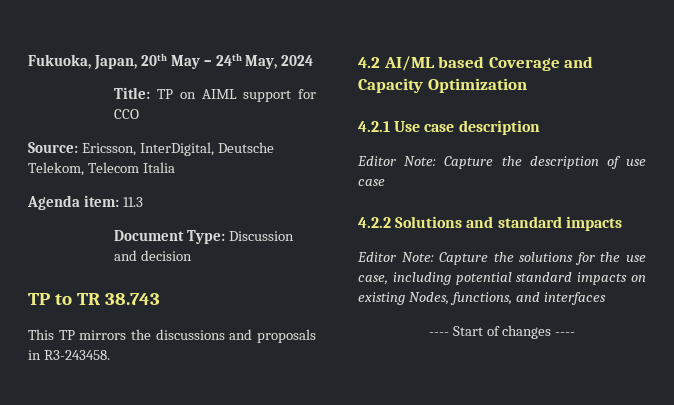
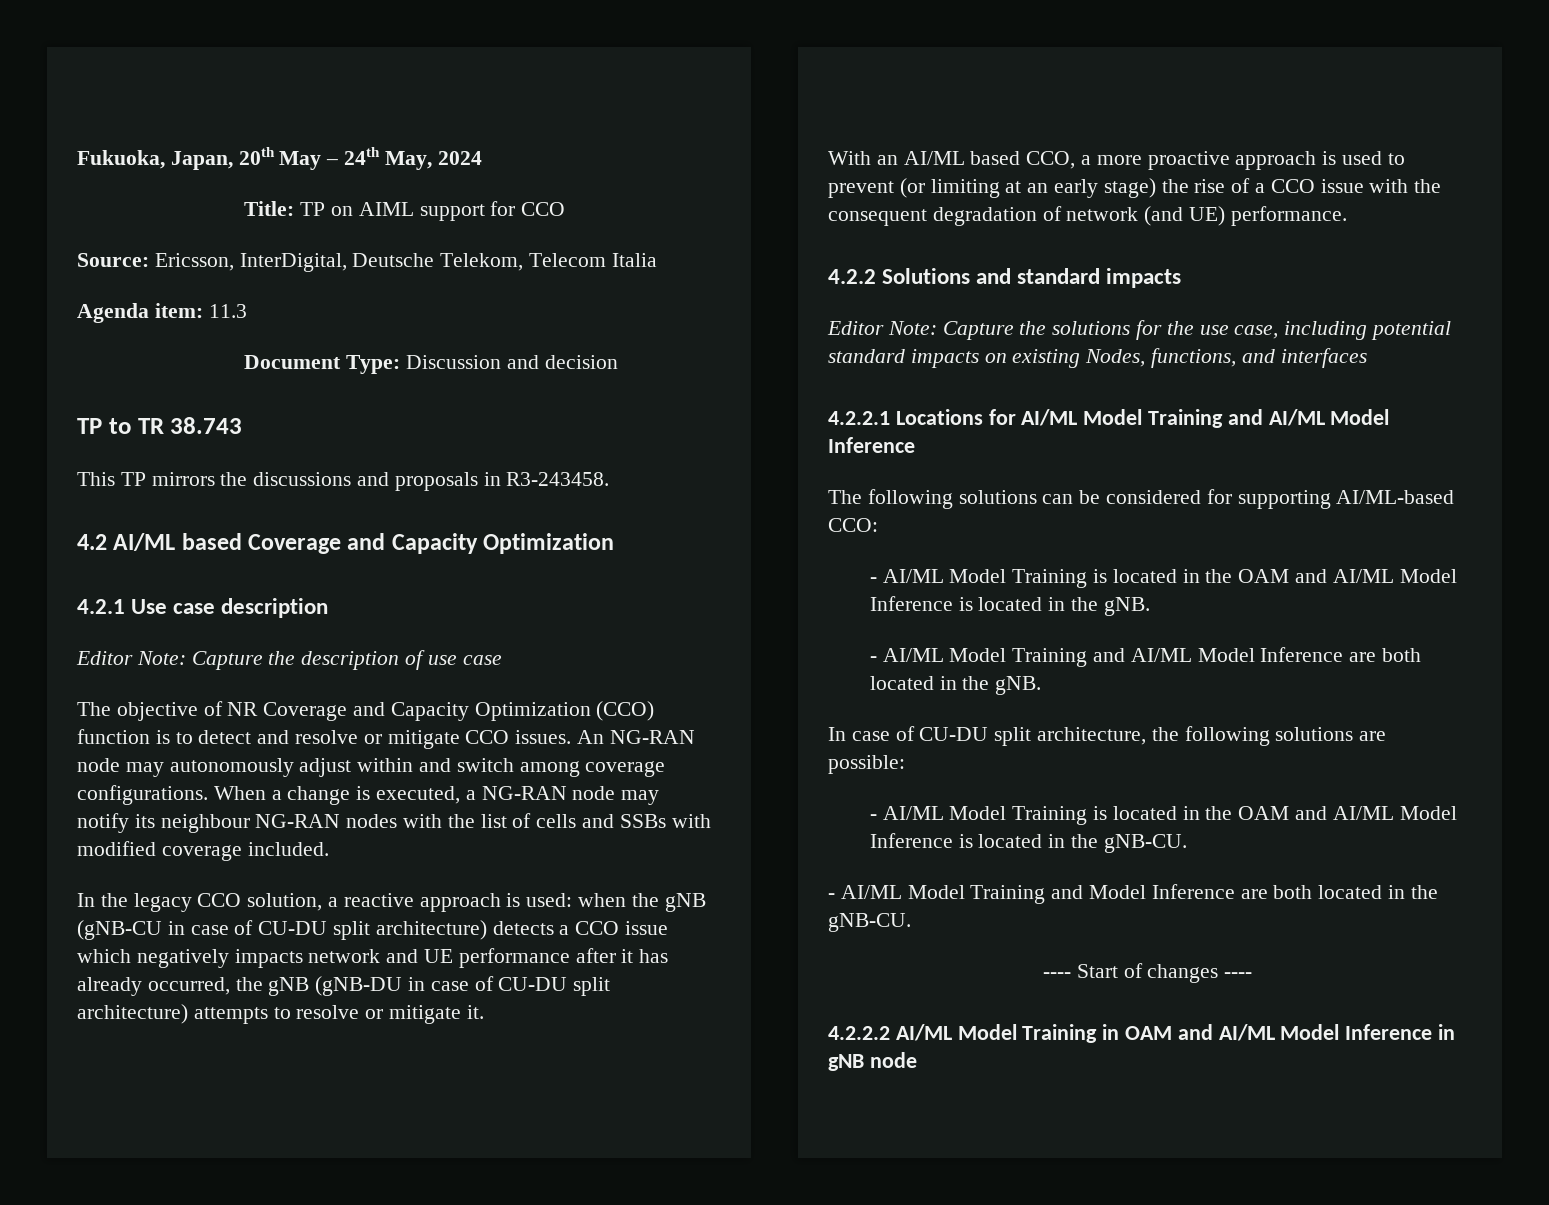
(385, 182) none -> [77,701,655,721] [77,729,695,749] [77,758,666,777] [77,785,660,805] [77,813,711,833] [77,841,329,861] [77,893,706,912] [77,920,669,940] [77,948,669,968] [77,976,611,996] [77,1004,484,1024] [828,151,1405,170] [828,178,1442,198] [828,206,1347,226] // The objective of NR Coverage and Capacity Optimization (CCO) function is to detect and resolve or mitigate CCO issues. An NG-RAN node may autonomously adjust within and switch among coverage configurations. When a change is executed, a NG-RAN node may notify its neighbour NG-RAN nodes with the list of cells and SSBs with modified coverage included. // In the legacy CCO solution, a reactive approach is used: when the gNB (gNB-CU in case of CU-DU split architecture) detects a CCO issue which negatively impacts network and UE performance after it has already occurred, the gNB (gNB-DU in case of CU-DU split architecture) attempts to resolve or mitigate it. // With an AI/ML based CCO, a more proactive approach is used to prevent (or limiting at an early stage) the rise of a CCO issue with the consequent degradation of network (and UE) performance.
(606, 298) none -> [828,409,1390,428] [828,437,915,453] [828,489,1455,509] [828,518,878,532] [869,569,1457,588] [869,596,1150,616] [869,647,1422,667] [869,676,1042,695] [828,726,1387,746] [828,755,905,774] [869,806,1457,825] [869,833,1187,853] [828,884,1438,904] [828,913,911,932] // 4.2.2.1 Locations for AI/ML Model Training and AI/ML Model Inference // The following solutions can be considered for supporting AI/ML-based CCO: // - AI/ML Model Training is located in the OAM and AI/ML Model Inference is located in the gNB. // - AI/ML Model Training and AI/ML Model Inference are both located in the gNB. // In case of CU-DU split architecture, the following solutions are possible: // - AI/ML Model Training is located in the OAM and AI/ML Model Inference is located in the gNB-CU. // - AI/ML Model Training and Model Inference are both located in the gNB-CU.
(576, 334) none -> [828,1024,1456,1043] [828,1052,917,1071] // 4.2.2.2 AI/ML Model Training in OAM and AI/ML Model Inference in gNB node

